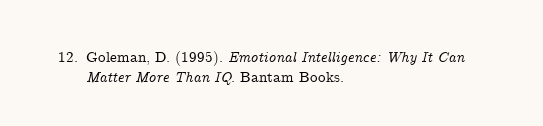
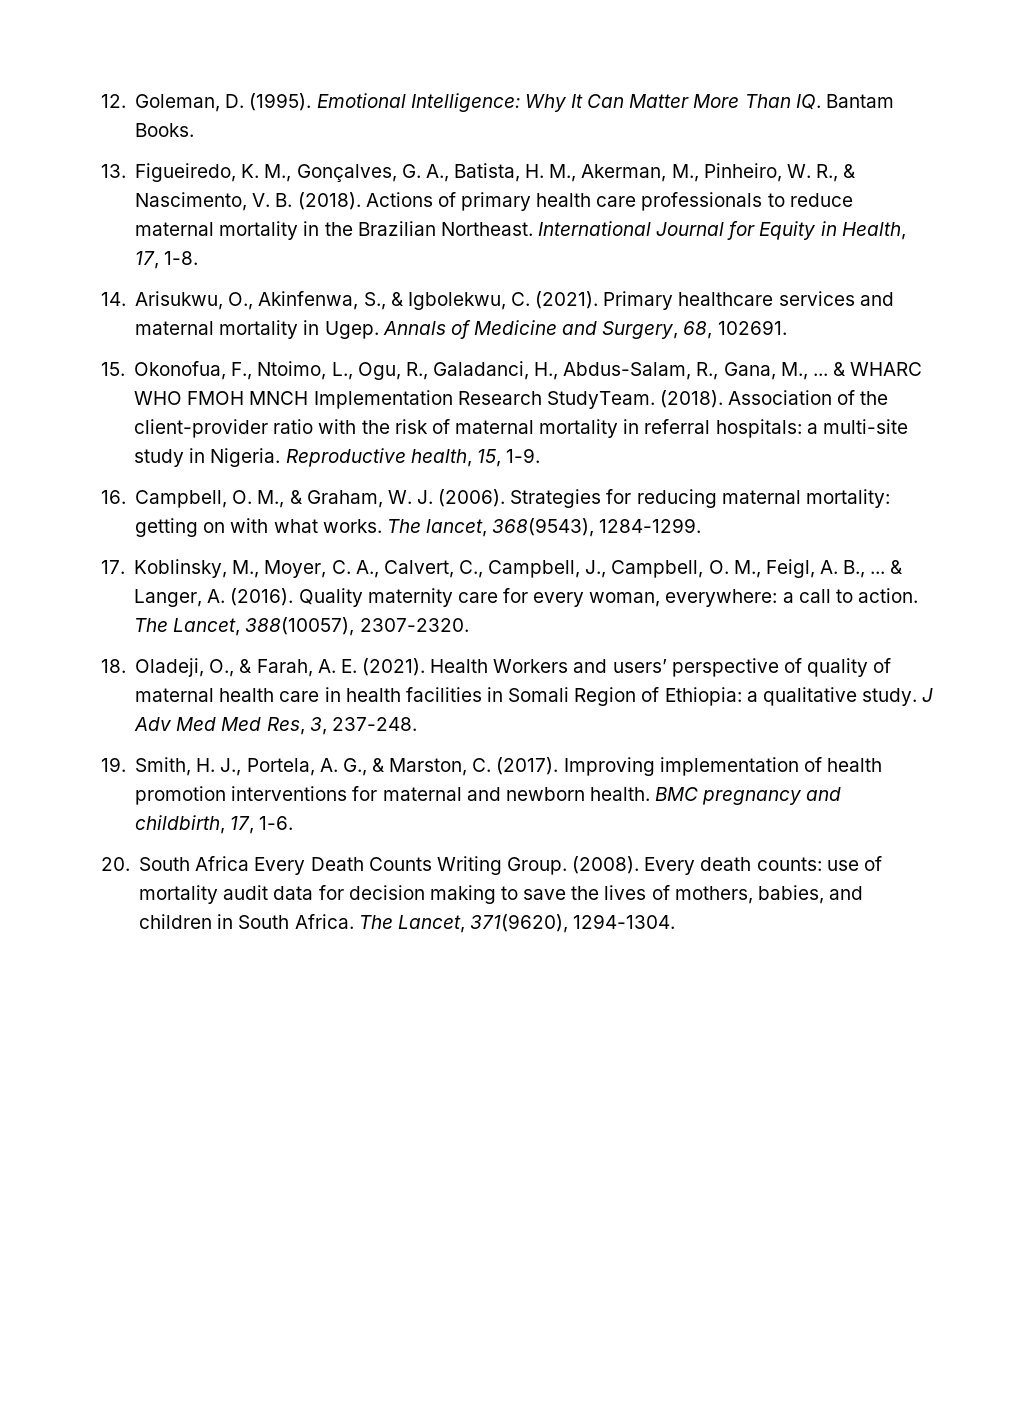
(344, 77) none -> [100,163,856,182] [135,192,853,211] [135,221,906,240] [135,251,199,269] [100,291,894,310] [135,320,787,339] [100,361,923,380] [134,390,889,409] [134,419,908,438] [134,448,540,467] [100,489,890,508] [135,518,702,537] [100,559,903,578] [134,588,918,607] [134,617,469,636] [100,658,892,677] [135,687,934,706] [134,717,417,735] [100,757,882,776] [135,786,842,805] [135,815,294,834] [100,856,882,875] [139,885,863,904] [139,914,676,933] // 13. Figueiredo, K. M., Gonçalves, G. A., Batista, H. M., Akerman, M., Pinheiro, W. R., & Nascimento, V. B. (2018). Actions of primary health care professionals to reduce maternal mortality in the Brazilian Northeast. International Journal for Equity in Health, 17, 1-8. // 14. Arisukwu, O., Akinfenwa, S., & Igbolekwu, C. (2021). Primary healthcare services and maternal mortality in Ugep. Annals of Medicine and Surgery, 68, 102691. // 15. Okonofua, F., Ntoimo, L., Ogu, R., Galadanci, H., Abdus-Salam, R., Gana, M., ... & WHARC WHO FMOH MNCH Implementation Research StudyTeam. (2018). Association of the client-provider ratio with the risk of maternal mortality in referral hospitals: a multi-site study in Nigeria. Reproductive health, 15, 1-9. // 16. Campbell, O. M., & Graham, W. J. (2006). Strategies for reducing maternal mortality: getting on with what works. The lancet, 368(9543), 1284-1299. // 17. Koblinsky, M., Moyer, C. A., Calvert, C., Campbell, J., Campbell, O. M., Feigl, A. B., ... & Langer, A. (2016). Quality maternity care for every woman, everywhere: a call to action. The Lancet, 388(10057), 2307-2320. // 18. Oladeji, O., & Farah, A. E. (2021). Health Workers and users’ perspective of quality of maternal health care in health facilities in Somali Region of Ethiopia: a qualitative study. J Adv Med Med Res, 3, 237-248. // 19. Smith, H. J., Portela, A. G., & Marston, C. (2017). Improving implementation of health promotion interventions for maternal and newborn health. BMC pregnancy and childbirth, 17, 1-6. // 20. South Africa Every Death Counts Writing Group. (2008). Every death counts: use of mortality audit data for decision making to save the lives of mothers, babies, and children in South Africa. The Lancet, 371(9620), 1294-1304.

